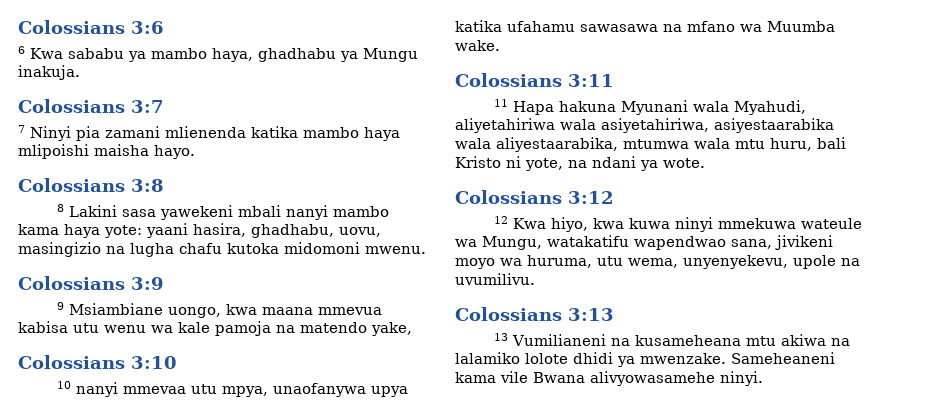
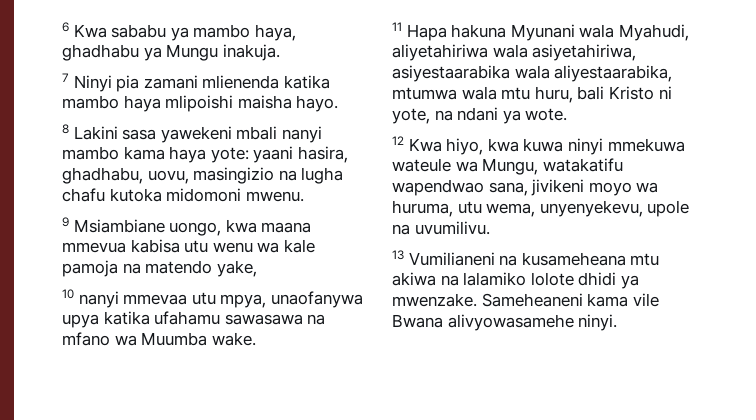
[18,20,164,34] Colossians 3:6 // -> (62, 27) none
[18,99,164,113] // Colossians 3:7 -> (280, 52) none
[18,178,164,192] // Colossians 3:8 -> (339, 103) none
[18,276,164,290] // Colossians 3:9 -> (304, 196) none
[18,355,177,369] // Colossians 3:10 -> (257, 268) none
[455,73,614,87] // Colossians 3:11 -> (256, 339) none
[455,190,614,204] // Colossians 3:12 -> (568, 114) none
[455,307,614,321] // Colossians 3:13 -> (490, 228) none

